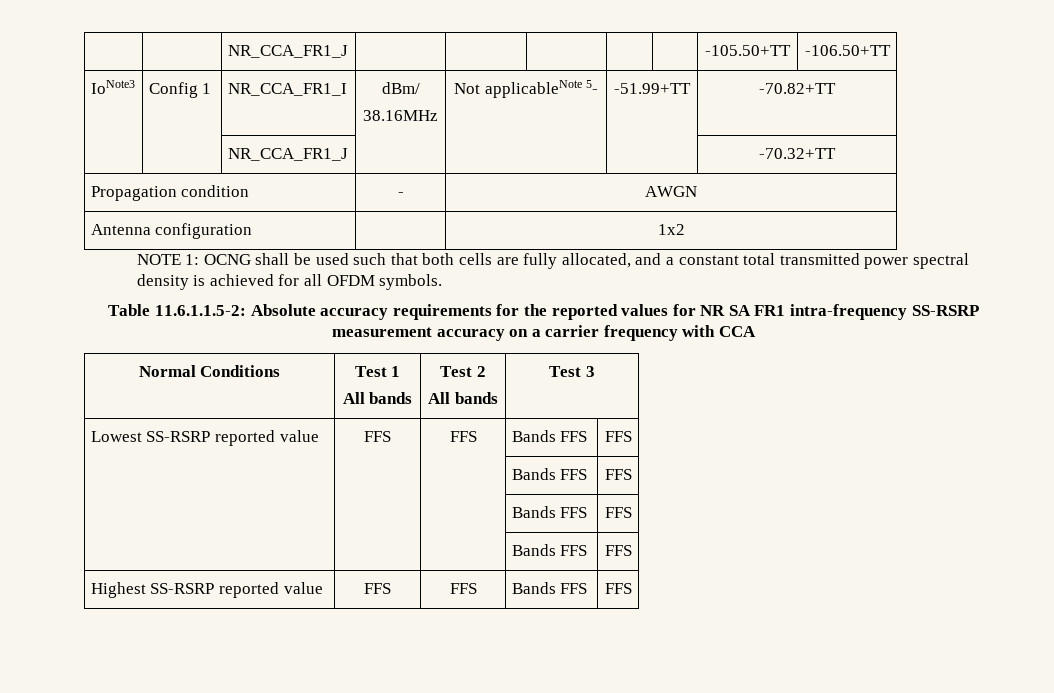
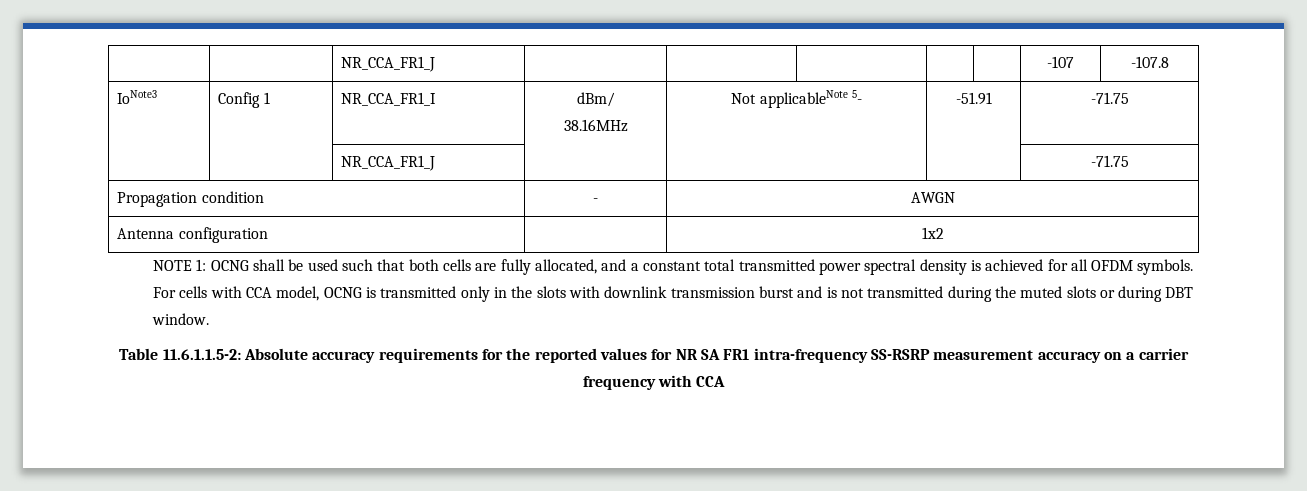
[705,45,791,56] [804,45,891,56] -105.50+TT | -106.50+TT -> [1047,56,1074,68] [1130,56,1169,68] -107 | -107.8
[614,83,691,94] [759,83,836,94] [227,148,348,161] [759,148,836,159] -51.99+TT | -70.82+TT // | | NR_CCA_FR1_J | | | | -70.32+TT -> [955,92,992,105] [1090,92,1129,104] [341,155,436,171] [1090,155,1129,167] -51.91 | -71.75 // | | NR_CCA_FR1_J | | | | -71.75
(443, 282) none -> [153,286,1194,302] [152,313,210,325] For cells with CCA model, OCNG is transmitted only in the slots with downlink transmission burst and is not transmitted during the muted slots or during DBT window.
[138,365,281,377] [354,366,401,377] [342,392,413,404] [440,366,486,377] [428,392,498,404] [549,366,595,377] [90,430,319,446] [364,431,391,442] [449,431,477,442] [511,430,588,442] [604,431,632,442] [511,468,588,480] [604,469,632,480] [511,506,588,518] [604,507,632,518] [511,544,588,556] [604,545,632,556] [90,582,323,598] [364,583,391,594] [449,583,477,594] [511,582,588,594] [604,583,632,594] // Normal Conditions | Test 1 // All bands | Test 2 // All bands | Test 3 // Lowest SS-RSRP reported value | FFS | FFS | Bands FFS | FFS // | | | Bands FFS | FFS // | | | Bands FFS | FFS // | | | Bands FFS | FFS // Highest SS-RSRP reported value | FFS | FFS | Bands FFS | FFS -> (726, 381) none

